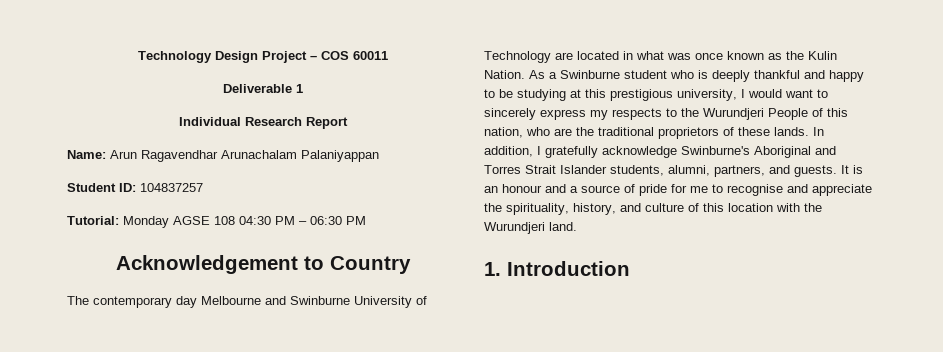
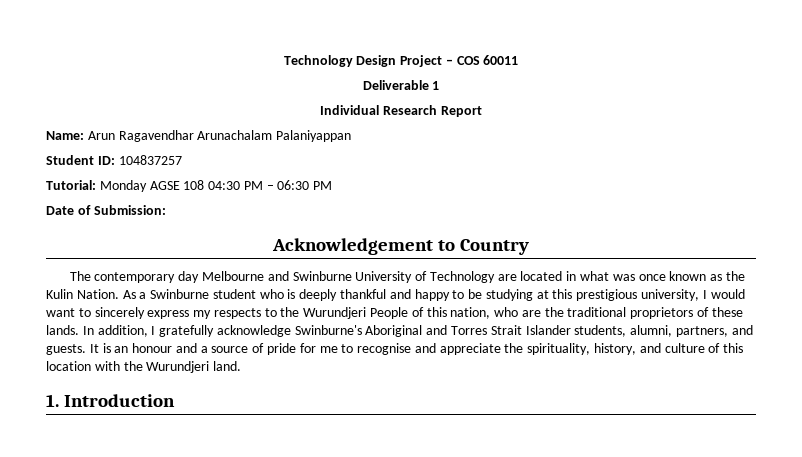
(366, 220) none -> [46,205,166,215] // Date of Submission:

